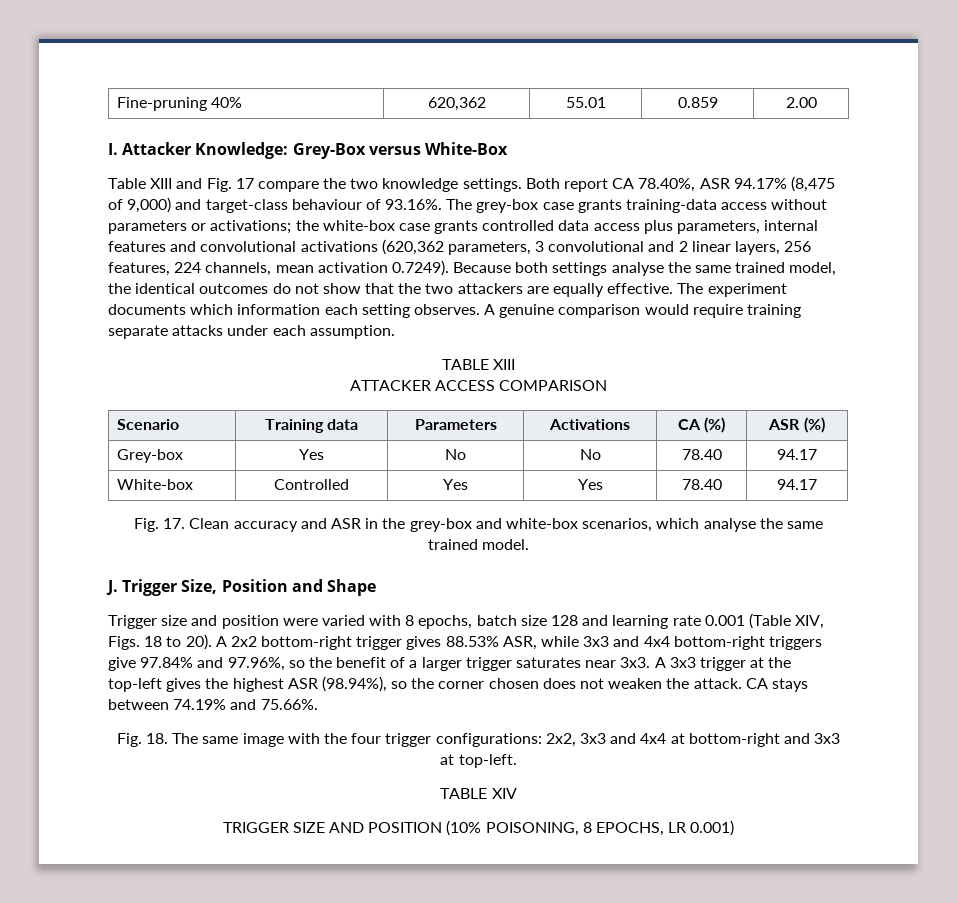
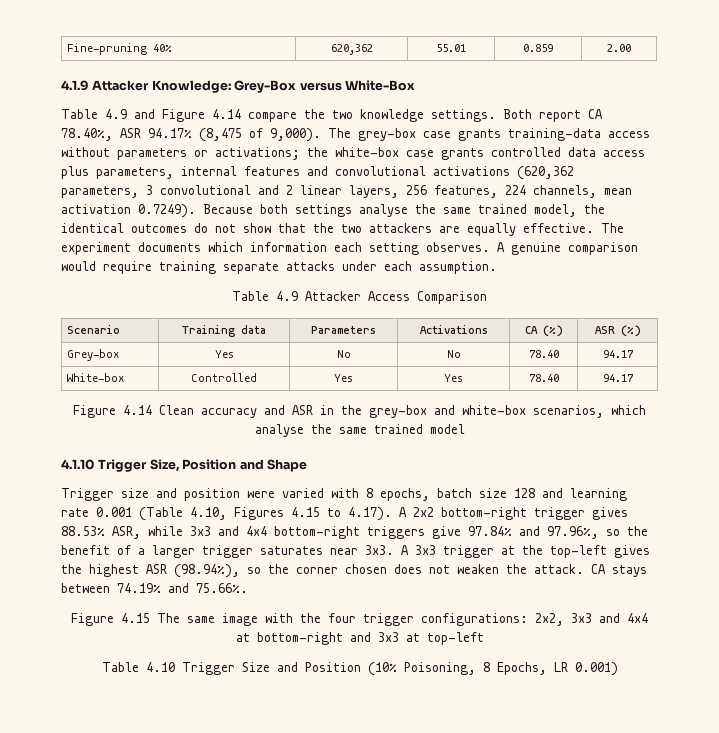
[108,143,118,155] I. -> [61,80,89,91] 4.1.9
[150,178,254,192] XIII and Fig. 17 -> [105,109,241,122] 4.9 and Figure 4.14
[127,197,443,213] 9,000) and target-class behaviour of 93.16%. -> [270,128,321,142] 9,000).
[441,359,516,370] [349,380,608,391] TABLE XIII // ATTACKER ACCESS COMPARISON -> [232,291,487,304] Table 4.9 Attacker Access Comparison
[134,518,186,532] Fig. 17. -> [73,405,152,418] Figure 4.14
[482,539,530,550] [106,580,118,595] model. // J. -> [429,424,465,434] [61,459,95,470] model // 4.1.10
[795,615,825,629] [108,634,212,650] XIV, Figs. 18 to 20). -> [190,507,392,521] 4.10, Figures 4.15 to 4.17).
[116,733,169,747] Fig. 18. -> [71,613,150,626] Figure 4.15
[458,754,517,768] [440,788,517,799] [222,820,664,836] top-left. // TABLE XIV // TRIGGER SIZE AND POSITION (10% POISONING, 8 EPOCHS, -> [426,632,484,645] [101,662,547,676] top-left // Table 4.10 Trigger Size and Position (10% Poisoning, 8 Epochs,

